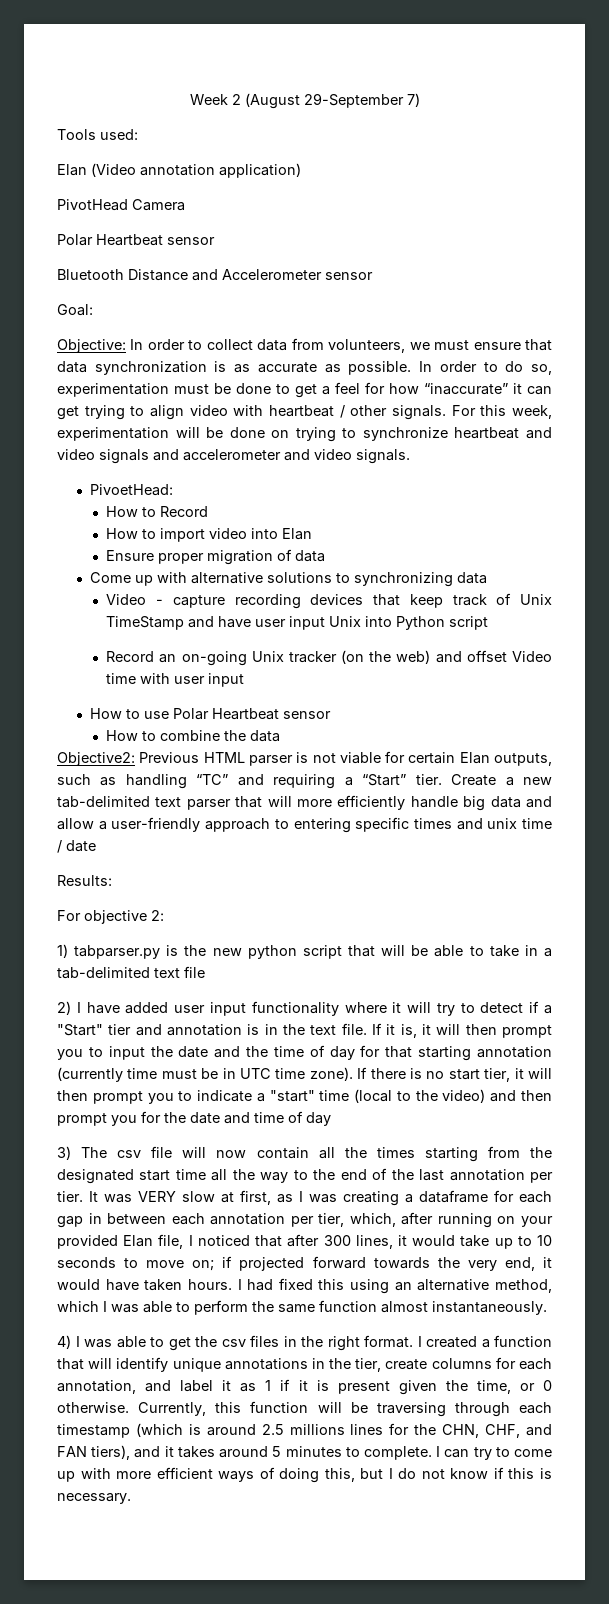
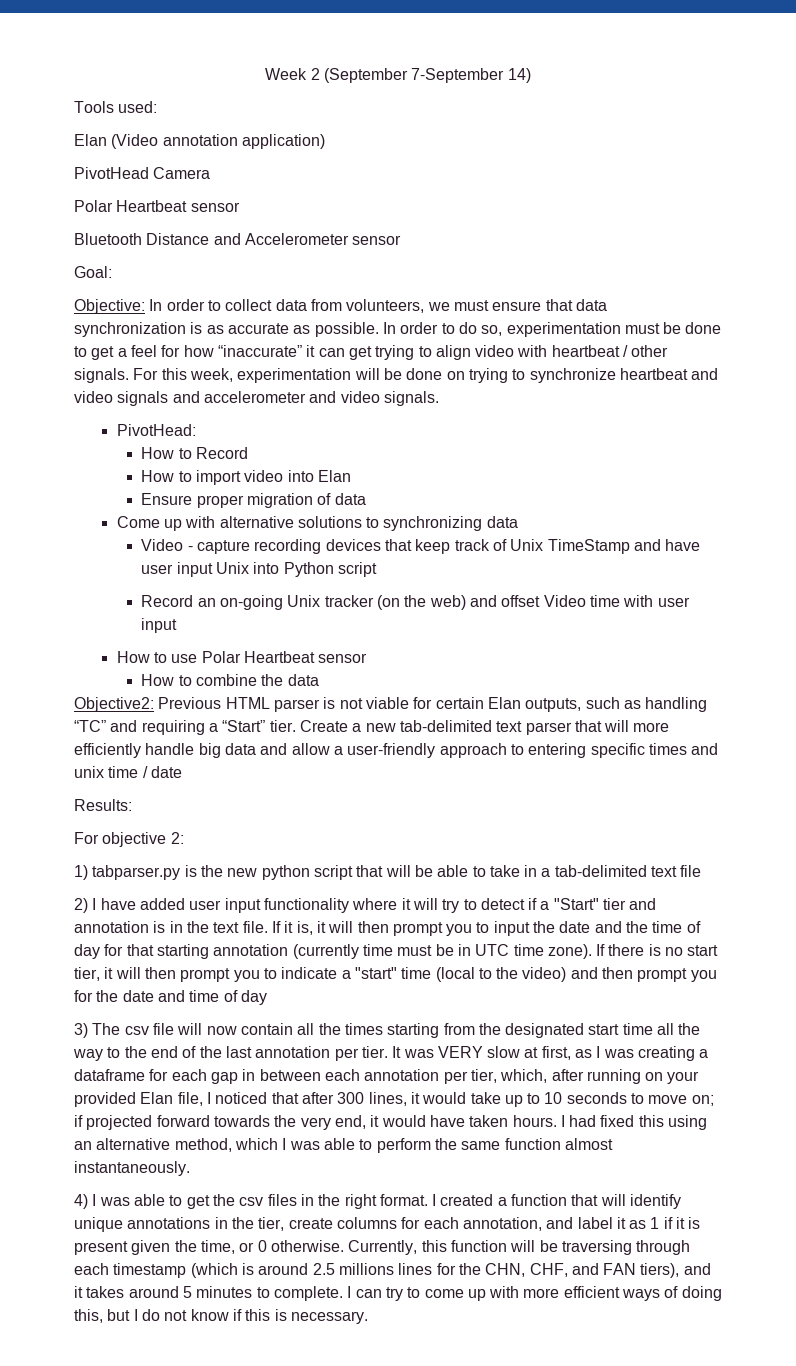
[244,93,420,109] (August 29-September 7) -> [324,68,531,83] (September 7-September 14)
[89,484,173,496] PivoetHead: -> [116,424,196,436] PivotHead:

